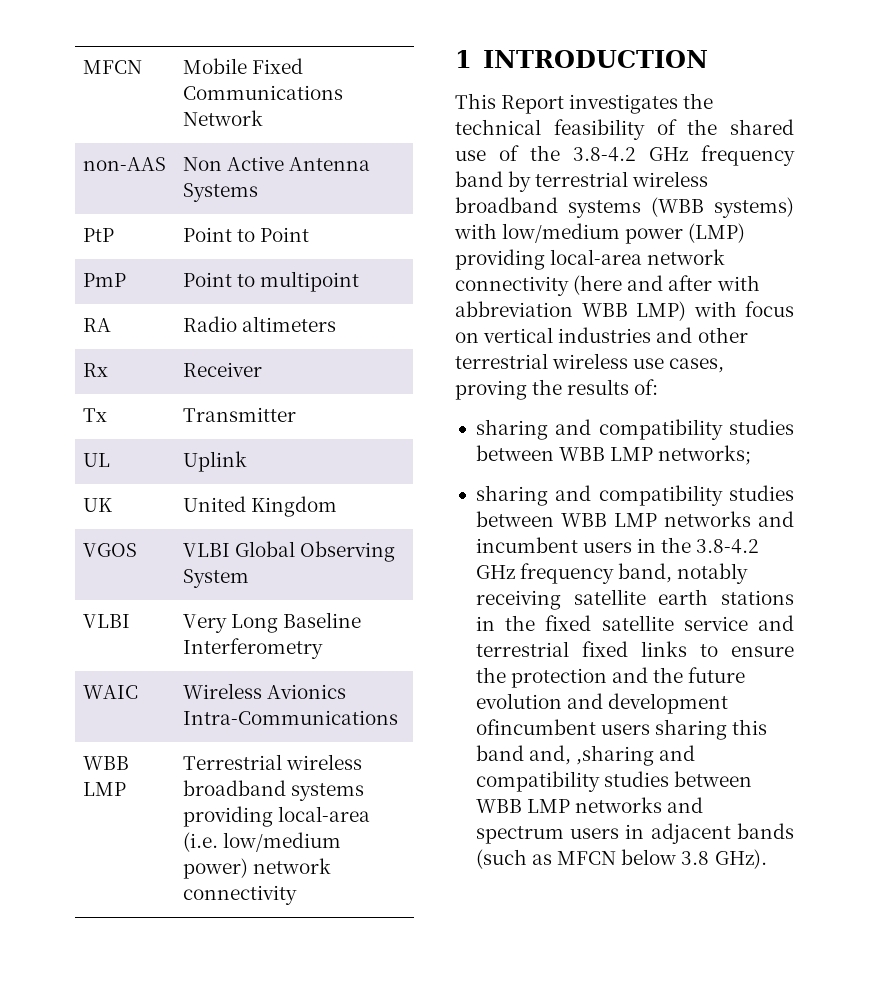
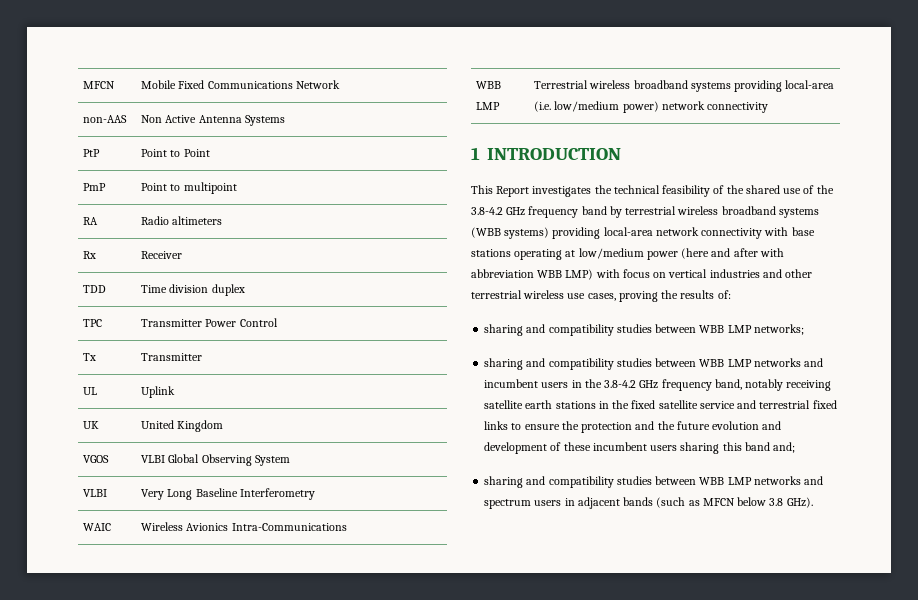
(262, 369) none -> [83,285,107,293] [141,284,245,296] [83,319,103,327] [141,318,278,327] // TDD | Time division duplex // TPC | Transmitter Power Control
[454,223,746,244] [455,249,726,270] [455,276,569,296] with low/medium power (LMP) providing local-area network connectivity -> [552,227,815,239] [471,248,678,260] providing local-area network connectivity with base stations operating at low/medium power
[475,719,596,735] ofincumbent -> [550,442,647,451] of these incumbent
[529,745,655,766] and, ,sharing -> [773,442,796,453] [484,476,524,488] and; // sharing

